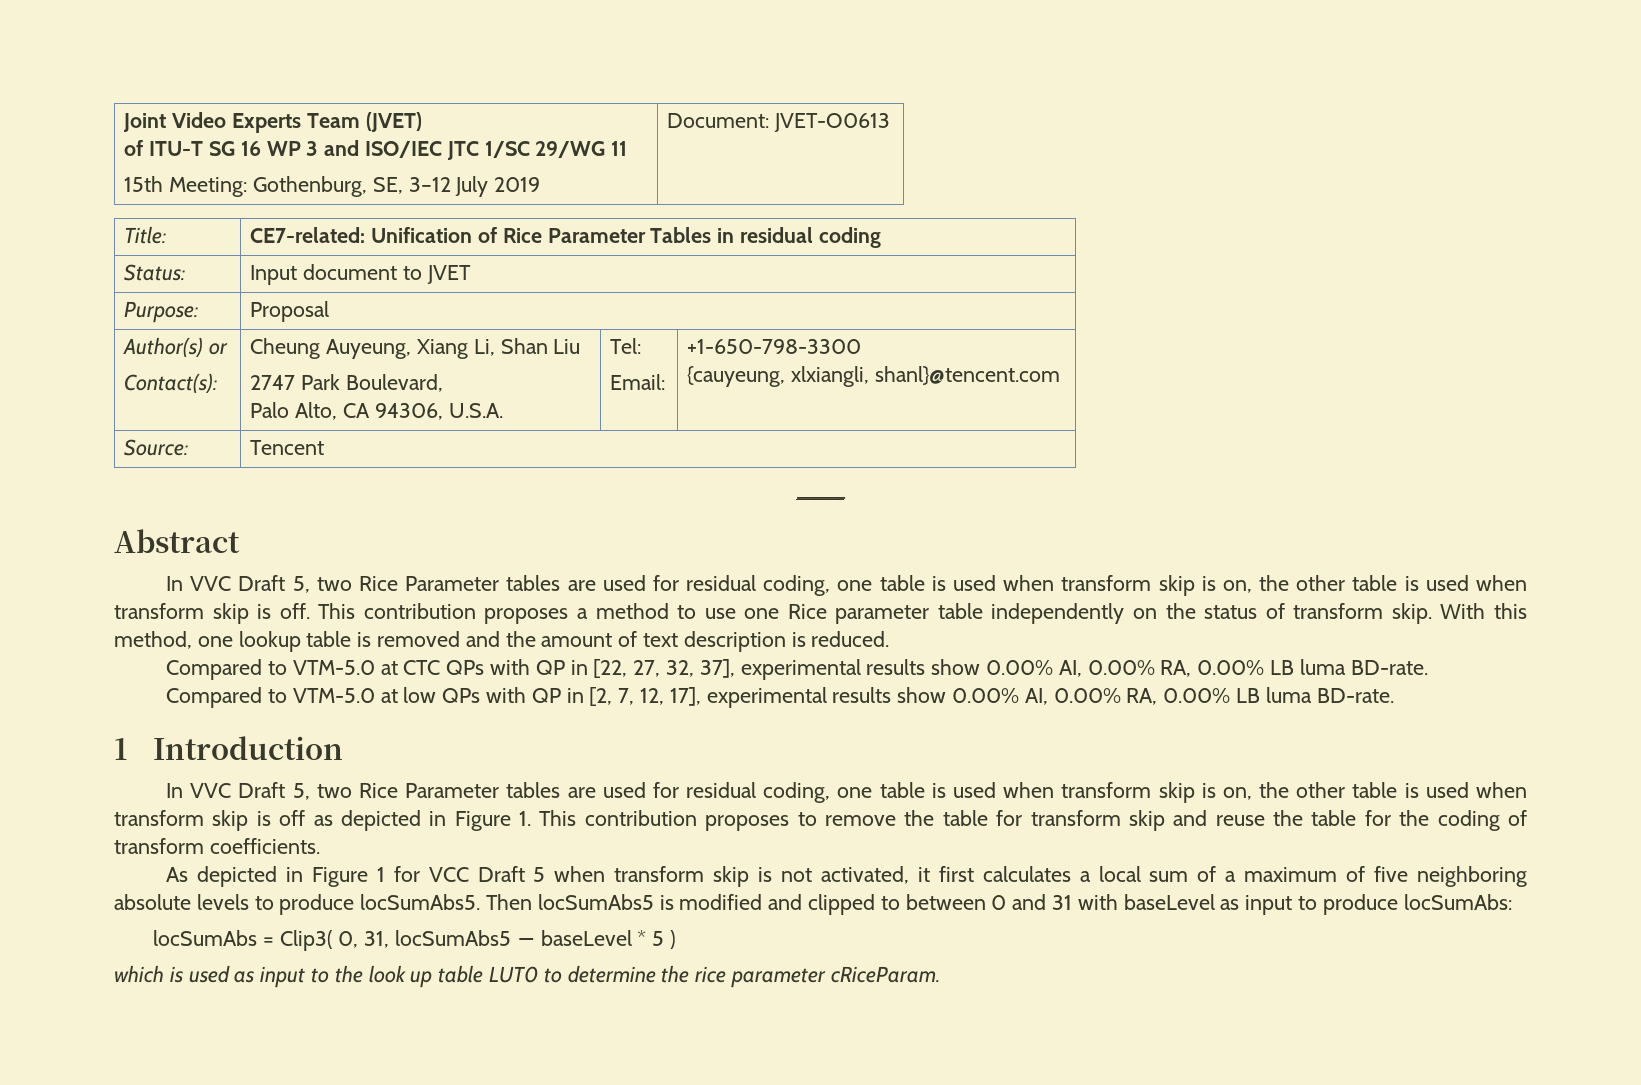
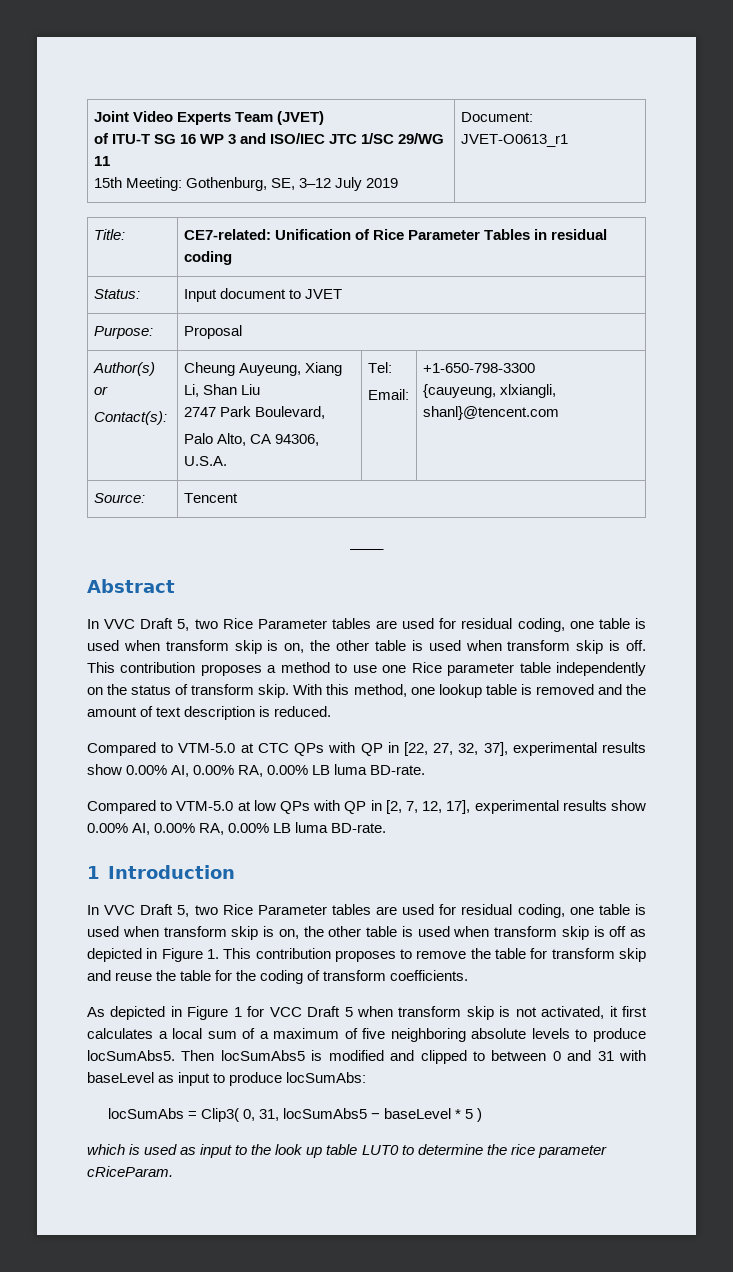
[774,113,891,132] JVET-O0613 -> [460,134,568,147] JVET-O0613_r1

